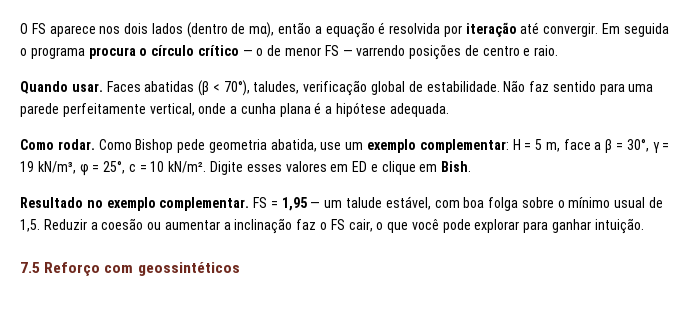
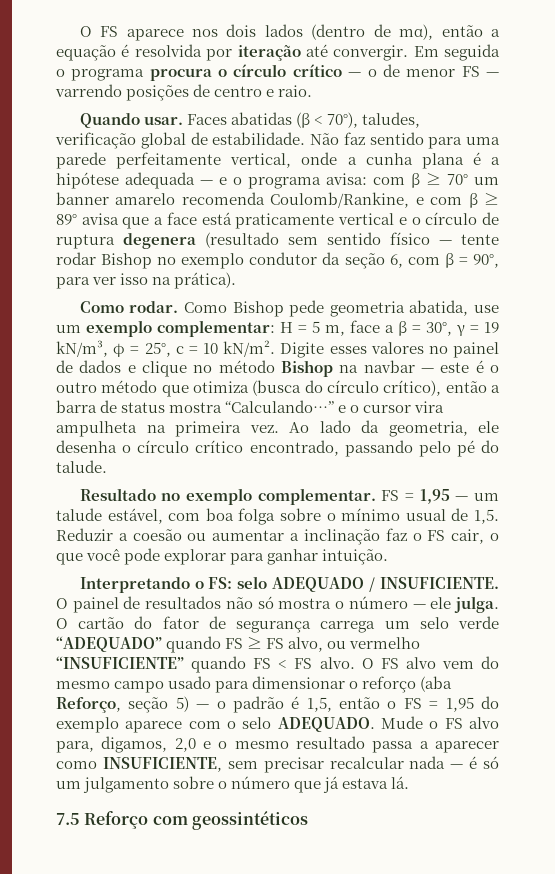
[389,103,449,117] adequada. -> [125,172,499,189] [56,192,499,208] [56,212,500,229] [56,232,499,249] [56,252,499,269] [56,272,237,289] adequada — e o programa avisa: com β ≥ 70° um banner amarelo recomenda Coulomb/Rankine, e com β ≥ 89° avisa que a face está praticamente vertical e o círculo de ruptura degenera (resultado sem sentido físico — tente rodar Bishop no exemplo condutor da seção 6, com β = 90°, para ver isso na prática).
[330,161,472,175] em ED e clique em Bish. -> [428,342,500,358] [56,360,499,377] [56,380,500,397] [56,400,445,413] [56,420,499,437] [56,440,499,457] [56,460,107,473] no painel de dados e clique no método Bishop na navbar — este é o outro método que otimiza (busca do círculo crítico), então a barra de status mostra “Calculando…” e o cursor vira ampulheta na primeira vez. Ao lado da geometria, ele desenha o círculo crítico encontrado, passando pelo pé do talude.
(644, 226) none -> [79,576,499,593] [56,596,500,613] [56,616,500,633] [56,636,421,653] [56,656,500,673] [56,676,453,693] [56,696,499,713] [56,716,499,733] [56,736,499,753] [56,756,499,773] [56,776,410,793] // Interpretando o FS: selo ADEQUADO / INSUFICIENTE. O painel de resultados não só mostra o número — ele julga. O cartão do fator de segurança carrega um selo verde “ADEQUADO” quando FS ≥ FS alvo, ou vermelho “INSUFICIENTE” quando FS < FS alvo. O FS alvo vem do mesmo campo usado para dimensionar o reforço (aba Reforço, seção 5) — o padrão é 1,5, então o FS = 1,95 do exemplo aparece com o selo ADEQUADO. Mude o FS alvo para, digamos, 2,0 e o mesmo resultado passa a aparecer como INSUFICIENTE, sem precisar recalcular nada — é só um julgamento sobre o número que já estava lá.

